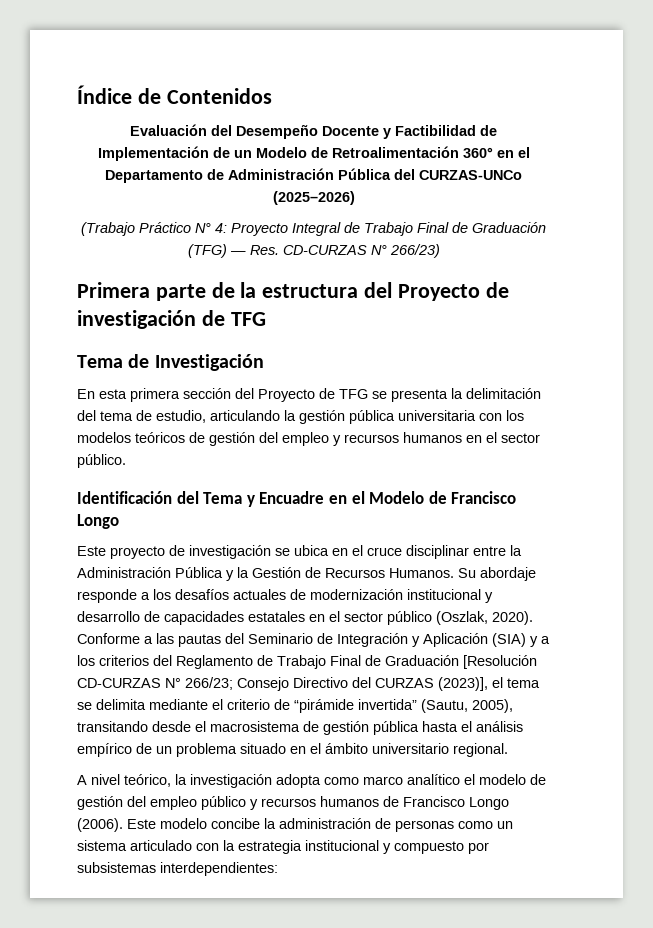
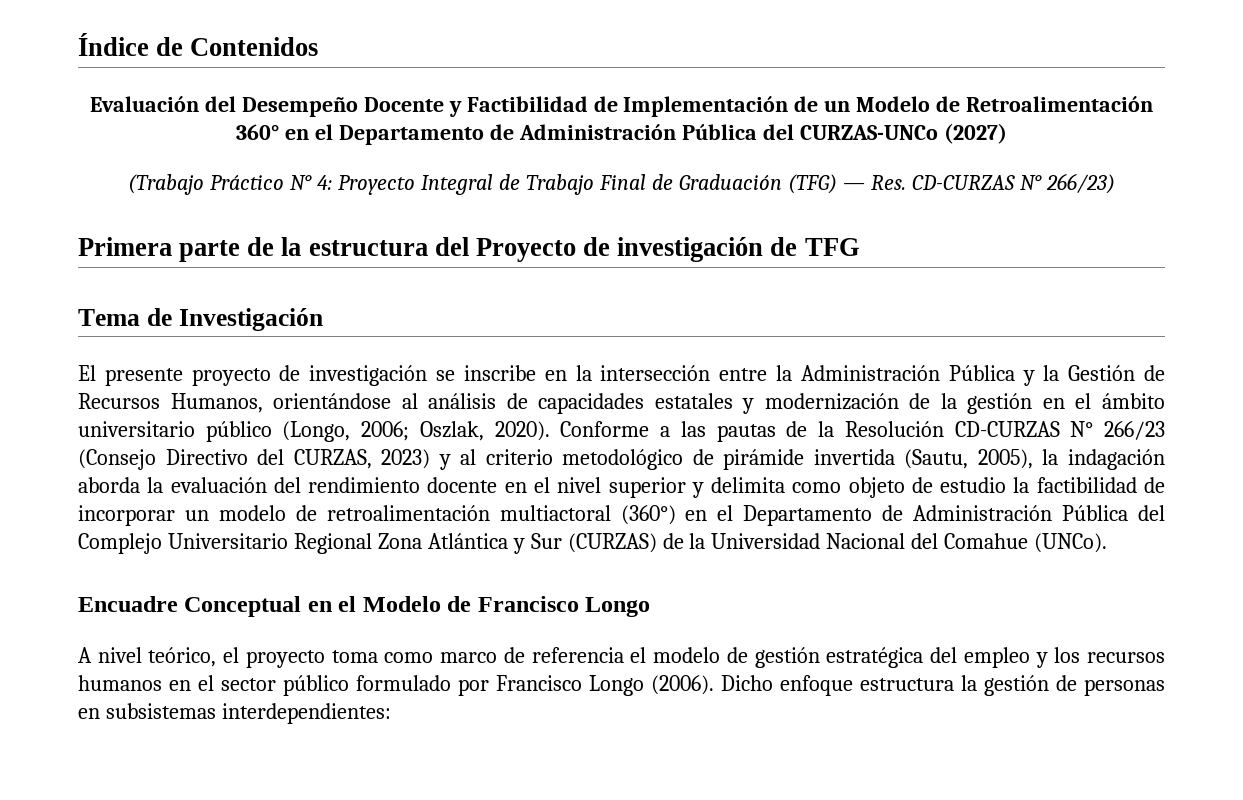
[272,191,355,205] (2025–2026) -> [943,123,1007,144] (2027)
[77,388,541,402] [77,410,524,424] [77,432,540,446] [77,454,126,468] [77,491,517,507] [77,514,119,529] [77,545,469,559] En esta primera sección del Proyecto de TFG se presenta la delimitación del tema de estudio, articulando la gestión pública universitaria con los modelos teóricos de gestión del empleo y recursos humanos en el sector público. // Identificación del Tema y Encuadre en el Modelo de Francisco Longo // Este proyecto de investigación se ubica en el cruce disciplinar -> [78,365,711,386] El presente proyecto de investigación se inscribe en la intersección
[389,567,536,581] [77,589,493,603] [77,611,488,625] Humanos. Su abordaje responde a los desafíos actuales de modernización institucional y desarrollo de capacidades estatales en el sector público (Oszlak, -> [170,393,1165,414] [78,421,484,442] Humanos, orientándose al análisis de capacidades estatales y modernización de la gestión en el ámbito universitario público (Longo, 2006; Oszlak,
[225,633,550,647] [77,655,537,669] [77,677,540,691] [77,699,513,713] [77,721,523,735] [77,743,508,757] [77,774,460,788] del Seminario de Integración y Aplicación (SIA) y a los criterios del Reglamento de Trabajo Final de Graduación [Resolución CD-CURZAS N° 266/23; Consejo Directivo del CURZAS (2023)], el tema se delimita mediante el criterio de “pirámide invertida” (Sautu, 2005), transitando desde el macrosistema de gestión pública hasta el análisis empírico de un problema situado en el ámbito universitario regional. // A nivel teórico, la investigación adopta como marco analítico -> [786,421,1166,440] [78,449,1165,470] [78,477,1166,498] [78,505,1165,526] [78,533,1108,554] [78,596,651,617] [78,647,624,668] de la Resolución CD-CURZAS N° 266/23 (Consejo Directivo del CURZAS, 2023) y al criterio metodológico de pirámide invertida (Sautu, 2005), la indagación aborda la evaluación del rendimiento docente en el nivel superior y delimita como objeto de estudio la factibilidad de incorporar un modelo de retroalimentación multiactoral (360°) en el Departamento de Administración Pública del Complejo Universitario Regional Zona Atlántica y Sur (CURZAS) de la Universidad Nacional del Comahue (UNCo). // Encuadre Conceptual en el Modelo de Francisco Longo // A nivel teórico, el proyecto toma como marco de referencia
[127,796,509,810] [77,818,513,832] [77,840,489,854] del empleo público y recursos humanos de Francisco Longo (2006). Este modelo concibe la administración de personas como un sistema articulado con la estrategia institucional y compuesto por -> [826,647,1165,668] [78,675,1165,696] [78,708,100,719] estratégica del empleo y los recursos humanos en el sector público formulado por Francisco Longo (2006). Dicho enfoque estructura la gestión de personas en

